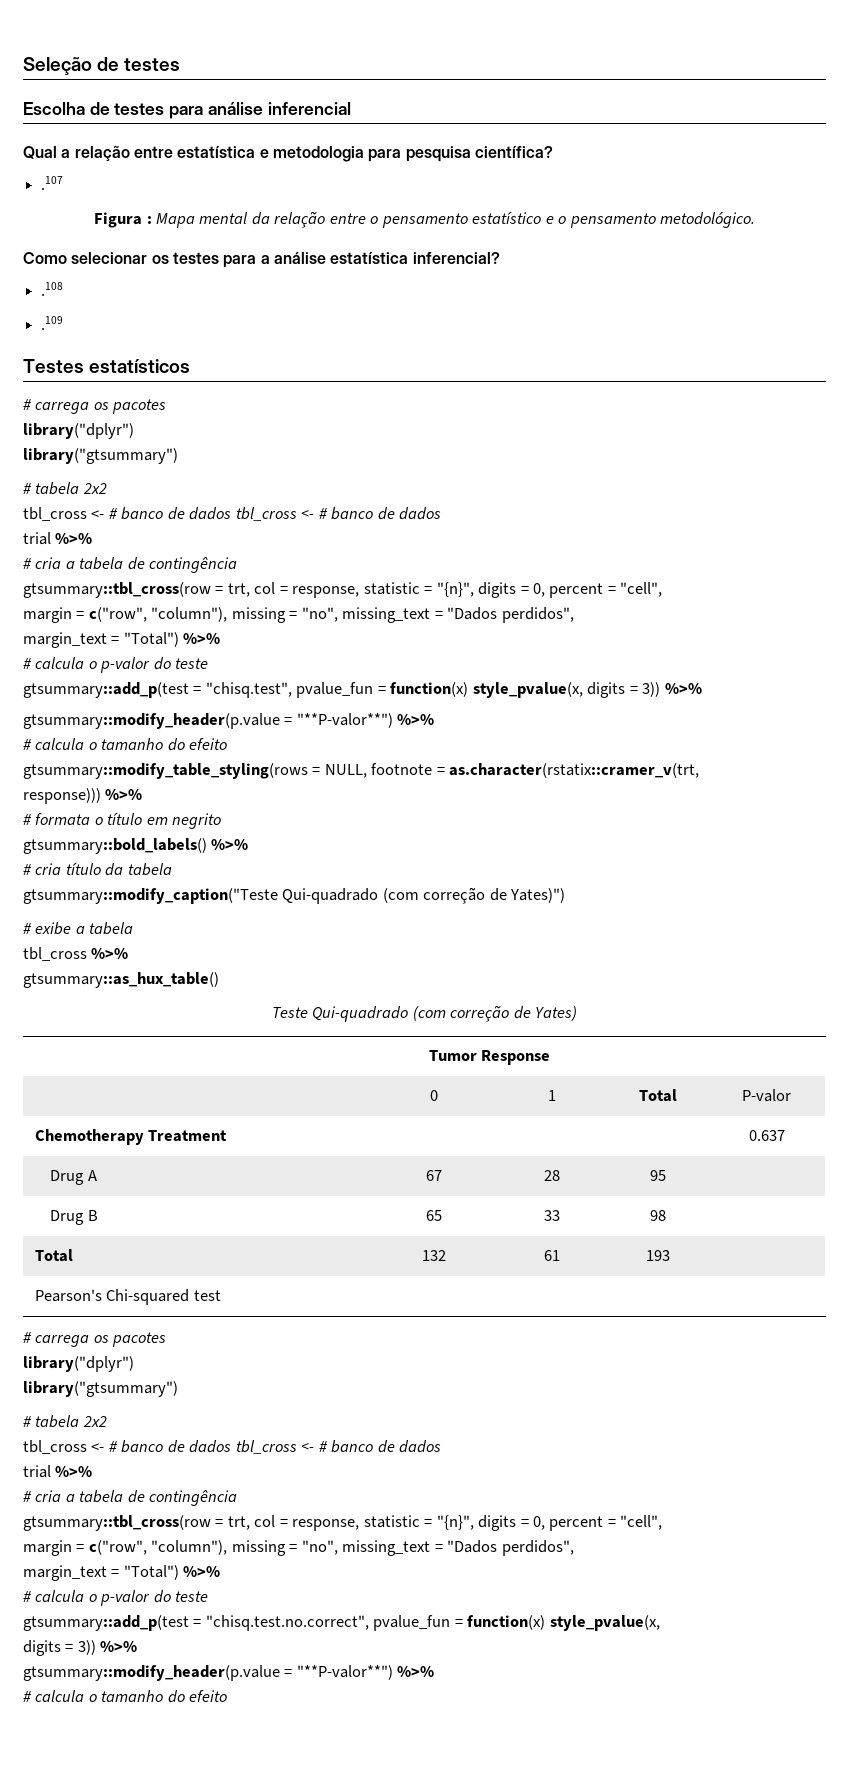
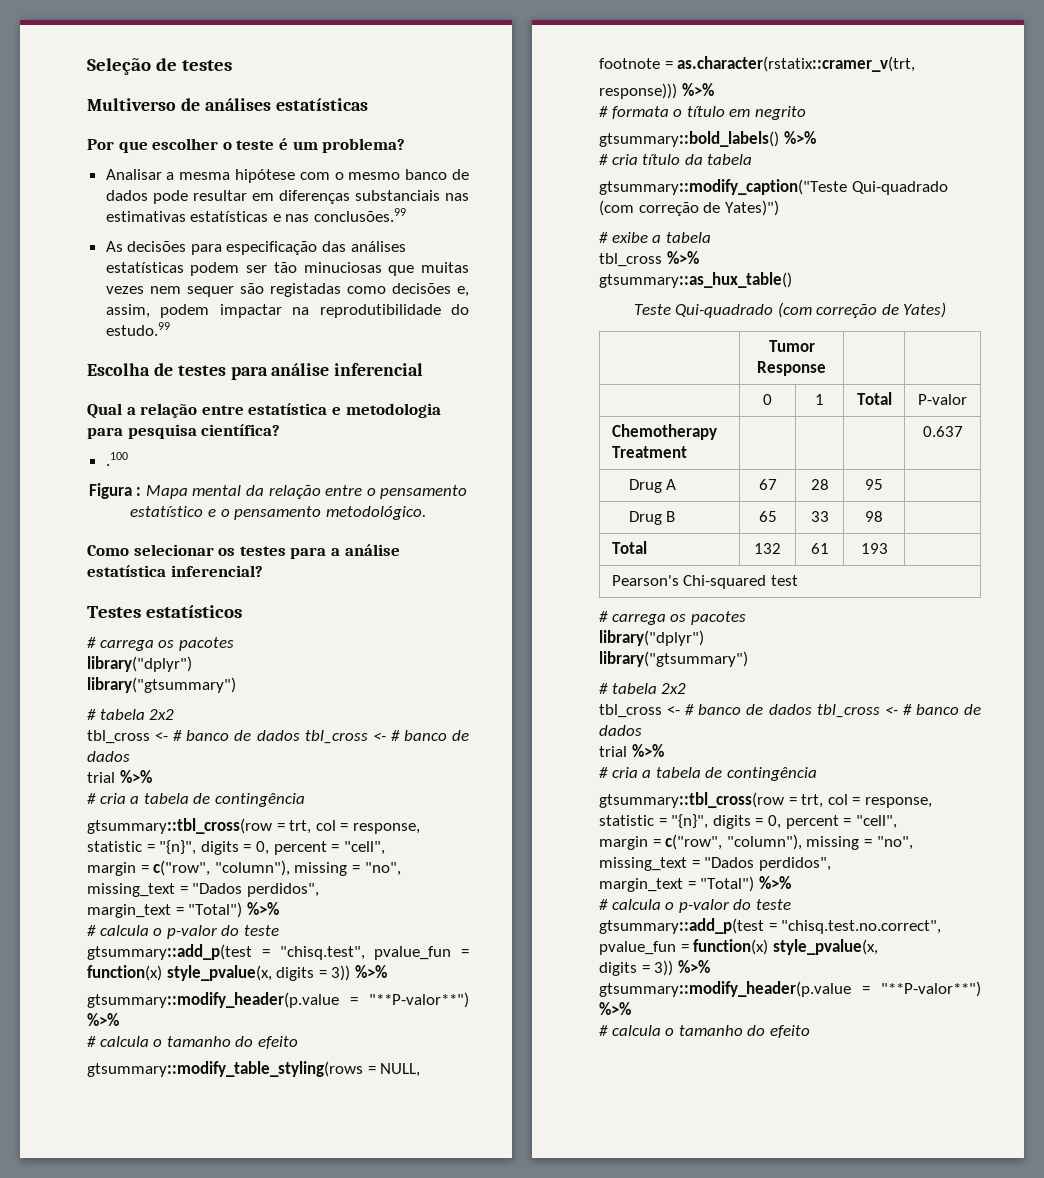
(181, 64) none -> [87,98,368,111] [87,138,406,153] [105,169,469,183] [105,190,470,204] [105,208,407,222] [105,241,406,255] [105,262,469,276] [105,283,469,297] [105,304,469,318] [105,322,170,336] // Multiverso de análises estatísticas // Por que escolher o teste é um problema? // Analisar a mesma hipótese com o mesmo banco de dados pode resultar em diferenças substanciais nas estimativas estatísticas e nas conclusões.99 // As decisões para especificação das análises estatísticas podem ser tão minuciosas que muitas vezes nem sequer são registadas como decisões e, assim, podem impactar na reprodutibilidade do estudo.99
[41,176,64,190] .107 -> [105,452,128,466] .100
[41,282,64,296] [41,316,64,330] // .108 // .109 -> (263, 571) none

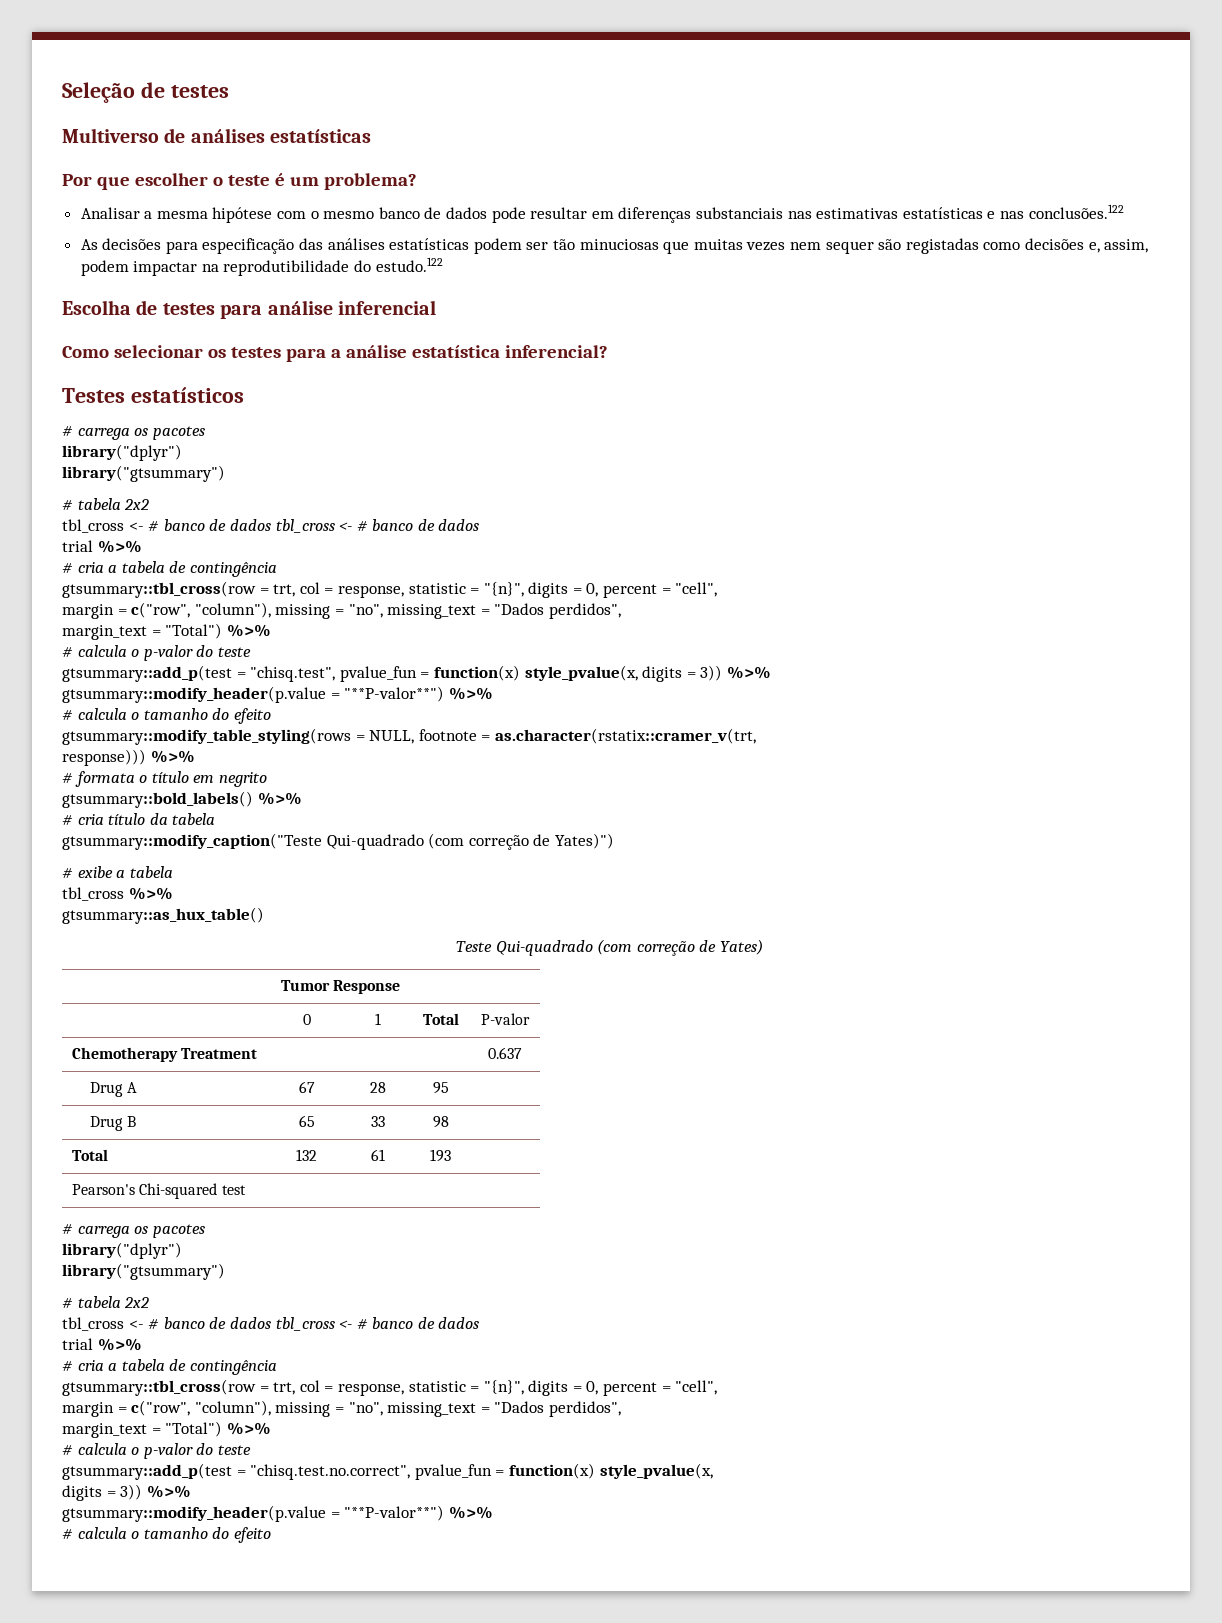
[314,208,407,222] conclusões.99 -> [1028,204,1124,219] conclusões.122
[105,322,170,336] estudo.99 -> [375,257,443,272] estudo.122
[87,403,441,419] [87,424,281,439] [105,452,128,466] [88,483,468,499] [130,506,426,520] // Qual a relação entre estatística e metodologia para pesquisa científica? // .100 // Figura : Mapa mental da relação entre o pensamento estatístico e o pensamento metodológico. -> (436, 307) none

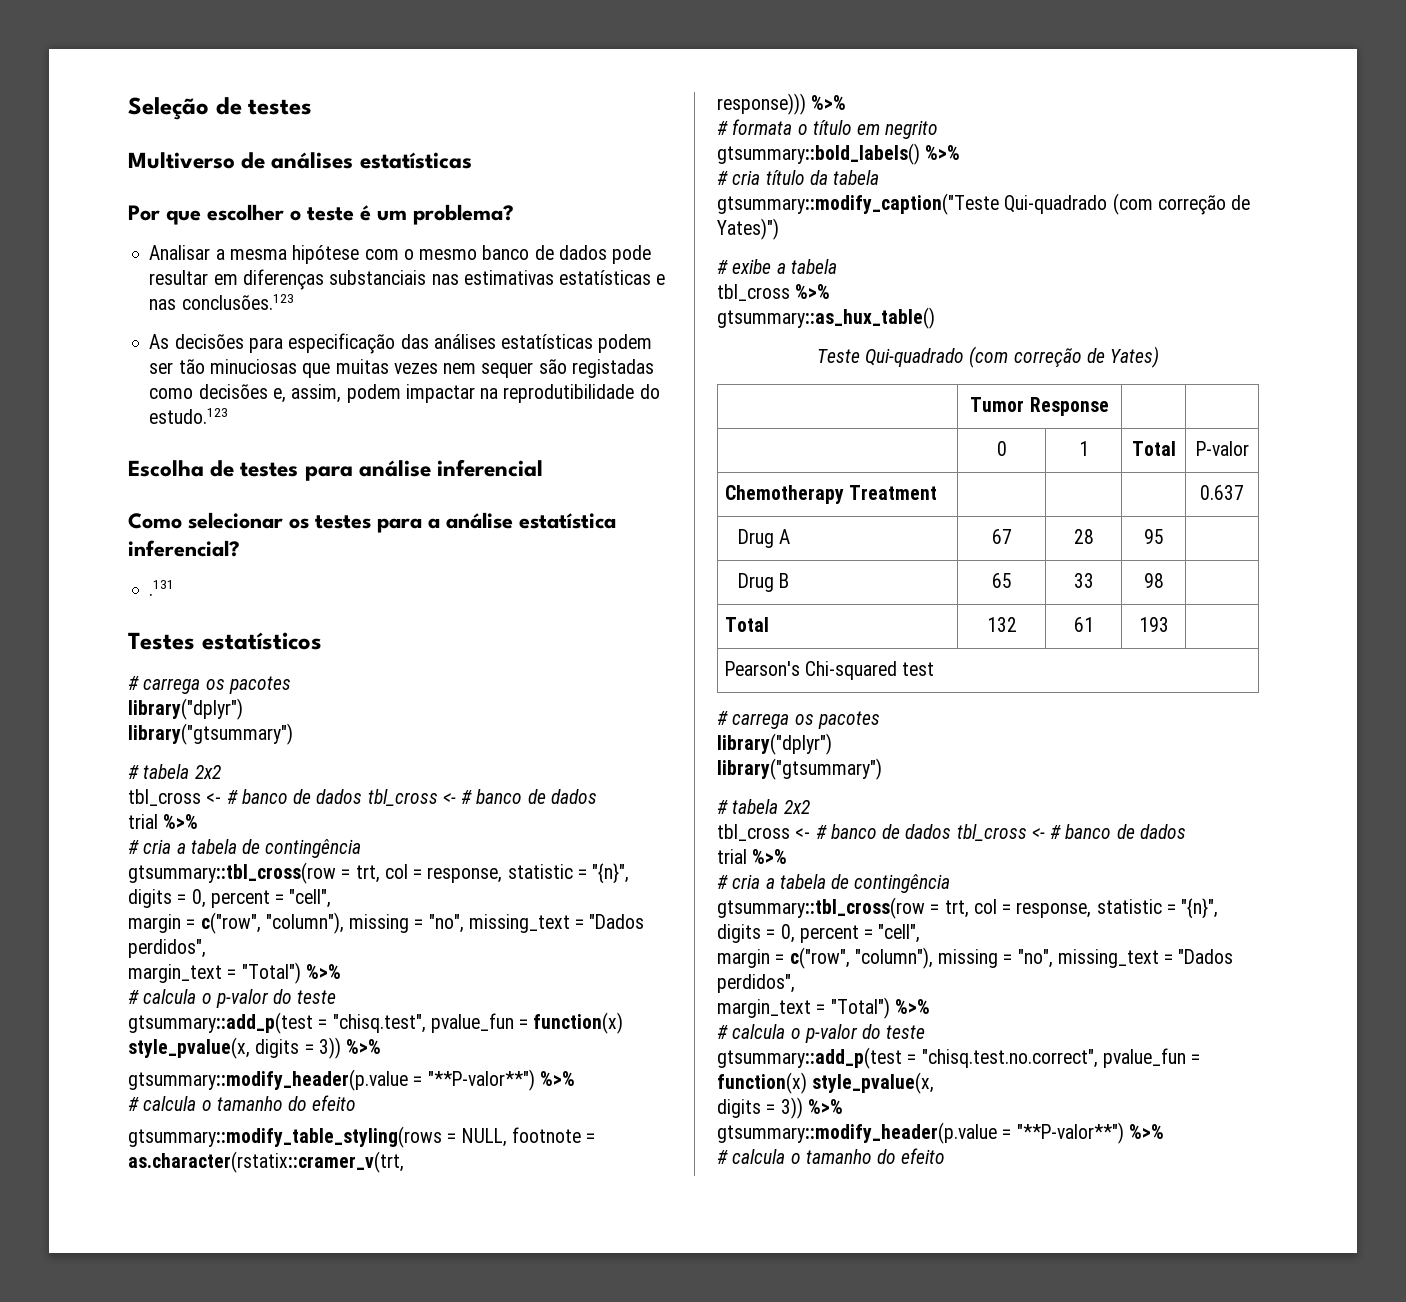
[1028,204,1124,219] conclusões.122 -> [181,294,294,310] conclusões.123
[375,257,443,272] estudo.122 -> [149,408,229,424] estudo.123
(608, 351) none -> [149,580,175,596] // .131

